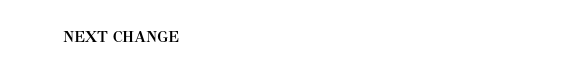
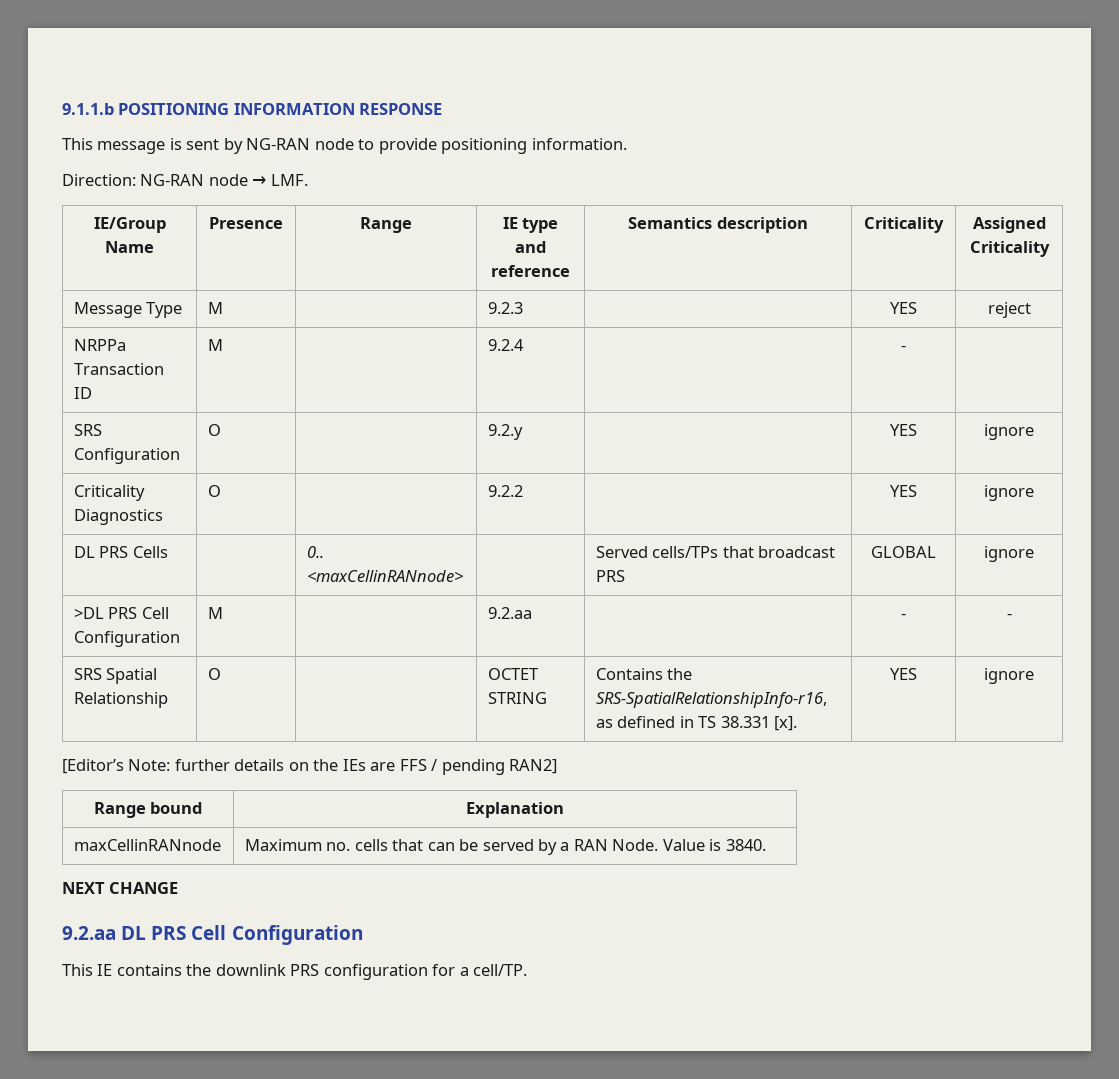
[63,30,179,43] NEXT CHANGE -> [62,103,443,115] [62,138,627,154] [62,174,308,186] [93,217,166,233] [105,241,154,253] [208,217,283,229] [360,217,412,233] [502,217,559,233] [515,241,546,253] [491,265,570,277] [628,217,808,233] [864,217,944,233] [972,217,1046,233] [969,241,1050,257] [73,302,183,318] [207,302,223,314] [487,302,523,314] [890,302,917,314] [987,302,1031,318] [73,339,126,351] [73,363,164,375] [73,387,92,399] [207,339,223,351] [487,339,524,351] [901,345,906,351] [73,424,102,436] [73,448,180,464] [207,424,221,436] [487,424,523,440] [890,424,917,436] [984,424,1034,440] [73,485,145,501] [73,509,163,525] [207,485,221,497] [487,485,523,497] [890,485,917,497] [984,485,1034,501] [73,546,168,558] [306,546,324,558] [306,570,463,582] [595,546,836,558] [595,570,625,582] [871,546,936,558] [984,546,1034,562] [73,607,169,619] [73,631,180,647] [207,607,223,619] [487,607,532,619] [901,613,906,619] [1006,613,1012,619] [73,668,158,684] [73,692,168,708] [207,668,221,680] [487,668,538,680] [487,692,547,704] [595,668,693,680] [595,692,827,708] [595,716,798,731] [890,668,917,680] [984,668,1034,684] [62,759,558,775] [93,802,203,818] [466,802,564,818] [73,839,221,851] [244,839,766,855] [62,882,179,894] [62,925,363,945] [62,964,528,980] 9.1.1.b POSITIONING INFORMATION RESPONSE // This message is sent by NG-RAN node to provide positioning information. // Direction: NG-RAN node → LMF. // IE/Group Name | Presence | Range | IE type and reference | Semantics description | Criticality | Assigned Criticality // Message Type | M | | 9.2.3 | | YES | reject // NRPPa Transaction ID | M | | 9.2.4 | | - | // SRS Configuration | O | | 9.2.y | | YES | ignore // Criticality Diagnostics | O | | 9.2.2 | | YES | ignore // DL PRS Cells | | 0.. <maxCellinRANnode> | | Served cells/TPs that broadcast PRS | GLOBAL | ignore // >DL PRS Cell Configuration | M | | 9.2.aa | | - | - // SRS Spatial Relationship | O | | OCTET STRING | Contains the SRS-SpatialRelationshipInfo-r16, as defined in TS 38.331 [x]. | YES | ignore // [Editor’s Note: further details on the IEs are FFS / pending RAN2] // Range bound | Explanation // maxCellinRANnode | Maximum no. cells that can be served by a RAN Node. Value is 3840. // NEXT CHANGE // 9.2.aa DL PRS Cell Configuration // This IE contains the downlink PRS configuration for a cell/TP.

